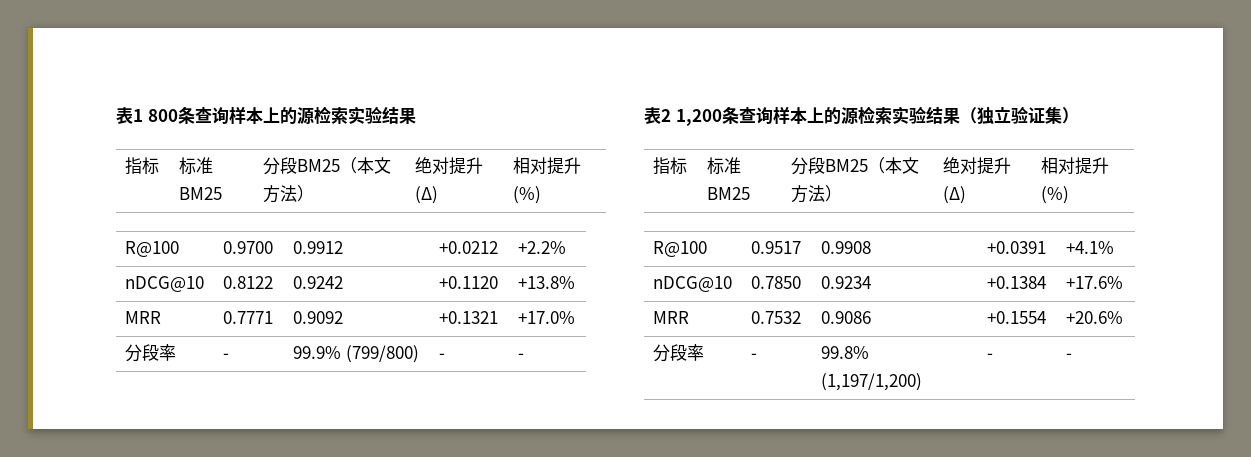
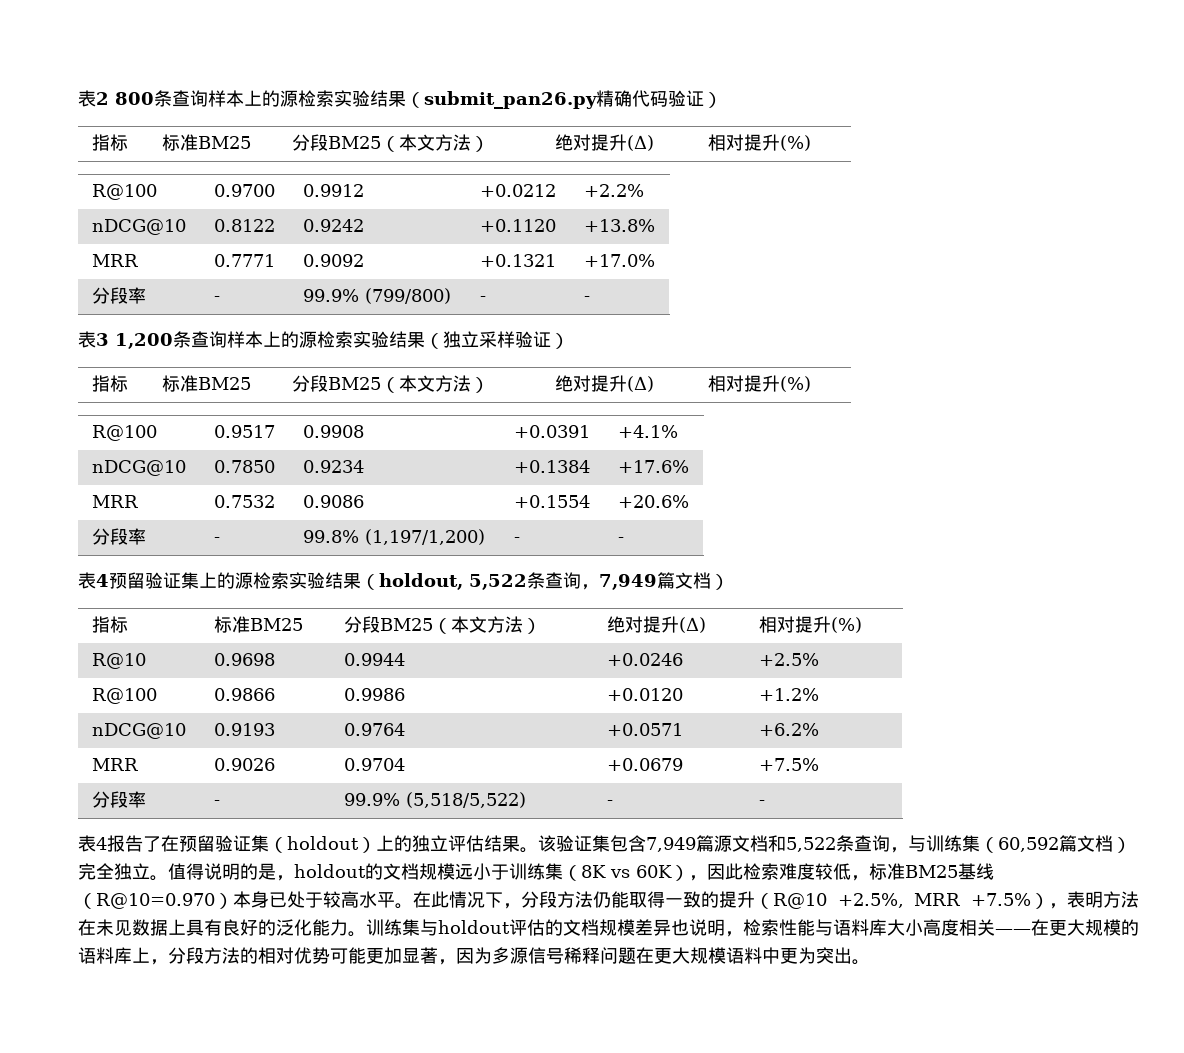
[116,107,143,124] 表1 -> [78,90,109,107] 表2
(416, 116) none -> [406,90,722,109] （submit_pan26.py精确代码验证）
[661,109,671,122] 2 -> [96,333,109,346] 3
[1010,106,1062,124] 验证集 -> [479,331,551,348] 采样验证
(1073, 356) none -> [78,572,729,590] [91,616,128,633] [213,616,303,633] [343,616,541,634] [606,616,706,633] [758,616,862,633] [91,653,146,669] [213,653,275,666] [343,653,405,666] [606,653,683,666] [758,653,819,666] [91,688,157,704] [213,688,275,701] [343,688,405,701] [606,688,683,701] [758,688,819,701] [91,723,186,739] [213,723,275,736] [343,723,405,736] [606,723,683,736] [758,723,819,736] [91,758,138,771] [213,758,275,771] [343,758,405,771] [606,758,683,771] [758,758,819,771] [91,791,146,808] [213,800,220,806] [343,792,526,808] [606,800,613,806] [758,800,765,806] [78,835,1131,853] [78,863,994,881] [78,891,1139,909] [78,919,1139,937] [78,947,870,965] // 表4预留验证集上的源检索实验结果（holdout, 5,522条查询，7,949篇文档） // 指标 | 标准BM25 | 分段BM25（本文方法） | 绝对提升(Δ) | 相对提升(%) // R@10 | 0.9698 | 0.9944 | +0.0246 | +2.5% // R@100 | 0.9866 | 0.9986 | +0.0120 | +1.2% // nDCG@10 | 0.9193 | 0.9764 | +0.0571 | +6.2% // MRR | 0.9026 | 0.9704 | +0.0679 | +7.5% // 分段率 | - | 99.9% (5,518/5,522) | - | - // 表4报告了在预留验证集（holdout）上的独立评估结果。该验证集包含7,949篇源文档和5,522条查询，与训练集（60,592篇文档）完全独立。值得说明的是，holdout的文档规模远小于训练集（8K vs 60K），因此检索难度较低，标准BM25基线（R@10=0.970）本身已处于较高水平。在此情况下，分段方法仍能取得一致的提升（R@10 +2.5%, MRR +7.5%），表明方法在未见数据上具有良好的泛化能力。训练集与holdout评估的文档规模差异也说明，检索性能与语料库大小高度相关——在更大规模的语料库上，分段方法的相对优势可能更加显著，因为多源信号稀释问题在更大规模语料中更为突出。

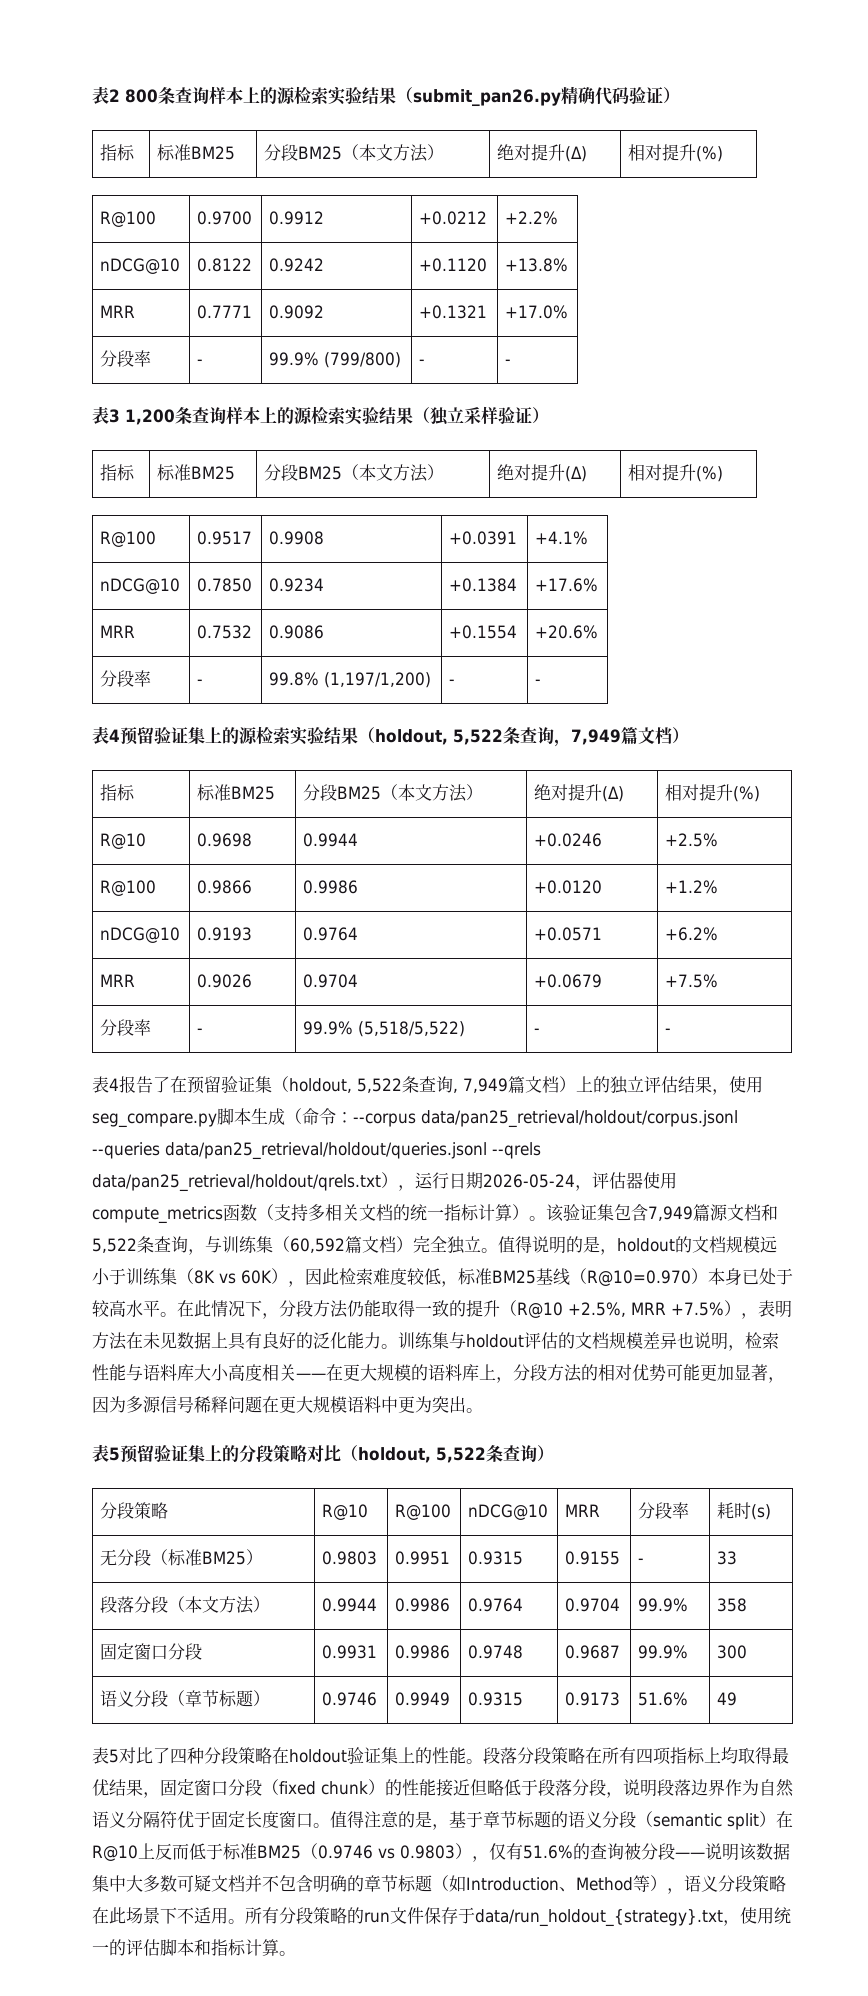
[287,836,359,850] holdout -> [289,1076,559,1093] holdout, 5,522条查询, 7,949篇文档
(520, 844) none -> [712,1076,763,1095] [92,1108,738,1128] [92,1142,541,1160] [92,1172,677,1192] [92,1204,529,1224] ，使用seg_compare.py脚本生成（命令：--corpus data/pan25_retrieval/holdout/corpus.jsonl --queries data/pan25_retrieval/holdout/queries.jsonl --qrels data/pan25_retrieval/holdout/qrels.txt），运行日期2026-05-24，评估器使用compute_metrics函数（支持多相关文档的统一指标计算）
(870, 962) none -> [92,1444,554,1463] [100,1502,169,1519] [322,1504,369,1520] [395,1504,452,1520] [468,1504,549,1520] [565,1504,601,1517] [638,1502,690,1519] [717,1502,772,1520] [100,1549,264,1566] [322,1551,378,1565] [395,1551,451,1565] [468,1551,524,1565] [565,1551,621,1565] [638,1558,645,1564] [717,1551,738,1565] [100,1596,271,1614] [322,1598,378,1612] [395,1598,451,1612] [468,1598,524,1612] [565,1598,621,1612] [638,1598,689,1612] [717,1598,748,1612] [100,1643,203,1660] [322,1645,378,1659] [395,1645,451,1659] [468,1645,524,1659] [565,1645,621,1659] [638,1645,689,1659] [717,1645,748,1659] [100,1690,271,1707] [322,1692,378,1706] [395,1692,451,1706] [468,1692,524,1706] [565,1692,621,1706] [638,1692,689,1706] [717,1692,738,1706] [92,1747,789,1765] [92,1779,794,1798] [92,1811,793,1830] [92,1843,790,1862] [92,1874,786,1894] [92,1907,791,1927] [92,1939,296,1956] // 表5预留验证集上的分段策略对比（holdout, 5,522条查询） // 分段策略 | R@10 | R@100 | nDCG@10 | MRR | 分段率 | 耗时(s) // 无分段（标准BM25） | 0.9803 | 0.9951 | 0.9315 | 0.9155 | - | 33 // 段落分段（本文方法） | 0.9944 | 0.9986 | 0.9764 | 0.9704 | 99.9% | 358 // 固定窗口分段 | 0.9931 | 0.9986 | 0.9748 | 0.9687 | 99.9% | 300 // 语义分段（章节标题） | 0.9746 | 0.9949 | 0.9315 | 0.9173 | 51.6% | 49 // 表5对比了四种分段策略在holdout验证集上的性能。段落分段策略在所有四项指标上均取得最优结果，固定窗口分段（fixed chunk）的性能接近但略低于段落分段，说明段落边界作为自然语义分隔符优于固定长度窗口。值得注意的是，基于章节标题的语义分段（semantic split）在R@10上反而低于标准BM25（0.9746 vs 0.9803），仅有51.6%的查询被分段——说明该数据集中大多数可疑文档并不包含明确的章节标题（如Introduction、Method等），语义分段策略在此场景下不适用。所有分段策略的run文件保存于data/run_holdout_{strategy}.txt，使用统一的评估脚本和指标计算。

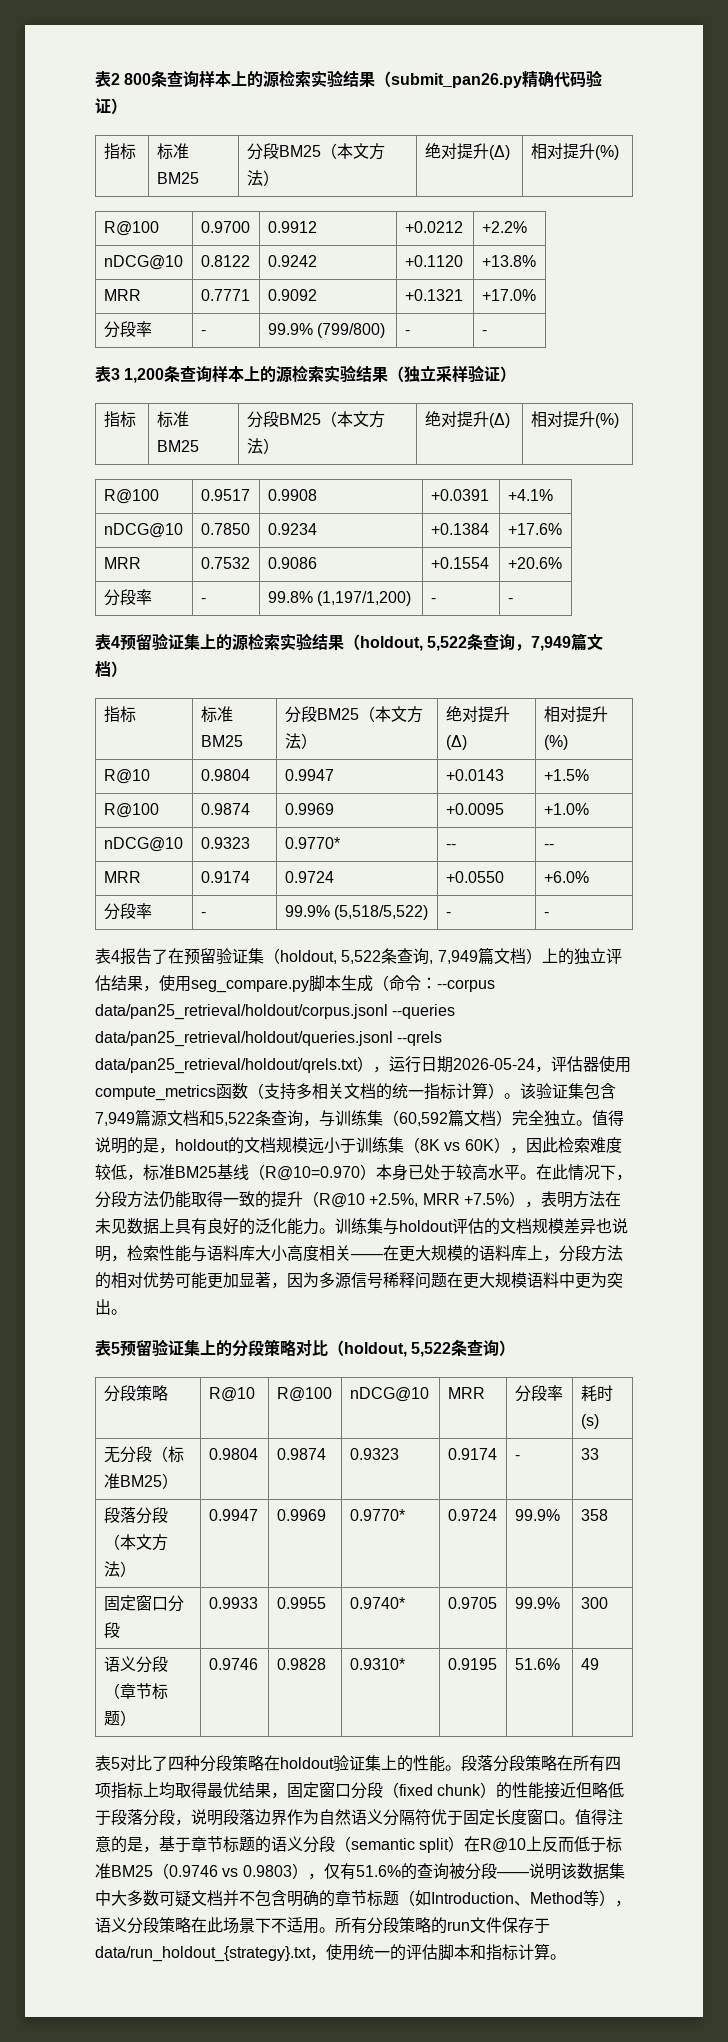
[197,833,253,847] [303,833,359,847] [534,833,603,847] [665,833,719,847] [100,880,157,896] [197,880,253,894] [303,880,359,894] [534,880,603,894] [665,880,719,894] [100,927,181,943] [197,927,253,941] [303,927,359,941] [534,927,603,941] [665,927,719,941] [100,974,136,987] [197,974,253,988] [303,974,359,988] [534,974,603,988] [665,974,719,988] 0.9698 | 0.9944 | +0.0246 | +2.5% // R@100 | 0.9866 | 0.9986 | +0.0120 | +1.2% // nDCG@10 | 0.9193 | 0.9764 | +0.0571 | +6.2% // MRR | 0.9026 | 0.9704 | +0.0679 | +7.5% -> [200,769,250,781] [284,769,334,781] [445,769,504,781] [543,769,589,781] [103,803,159,818] [200,803,250,815] [284,803,334,815] [445,803,504,815] [543,803,589,815] [103,837,183,852] [200,837,250,849] [284,837,340,849] [445,844,456,849] [543,844,554,849] [103,871,141,883] [200,871,250,883] [284,871,334,883] [445,871,504,883] [543,871,589,883] 0.9804 | 0.9947 | +0.0143 | +1.5% // R@100 | 0.9874 | 0.9969 | +0.0095 | +1.0% // nDCG@10 | 0.9323 | 0.9770* | -- | -- // MRR | 0.9174 | 0.9724 | +0.0550 | +6.0%
[322,1551,378,1565] [395,1551,451,1565] [468,1551,524,1565] [565,1551,621,1565] 0.9803 | 0.9951 | 0.9315 | 0.9155 -> [208,1448,258,1460] [276,1448,326,1460] [349,1448,399,1460] [447,1448,497,1460] 0.9804 | 0.9874 | 0.9323 | 0.9174
[322,1598,378,1612] [395,1598,451,1612] [468,1598,524,1612] [565,1598,621,1612] 0.9944 | 0.9986 | 0.9764 | 0.9704 -> [208,1509,258,1521] [276,1509,326,1521] [349,1509,405,1521] [447,1509,497,1521] 0.9947 | 0.9969 | 0.9770* | 0.9724
[322,1645,378,1659] [395,1645,451,1659] [468,1645,524,1659] [565,1645,621,1659] 0.9931 | 0.9986 | 0.9748 | 0.9687 -> [208,1597,258,1609] [276,1597,326,1609] [349,1597,405,1609] [447,1597,497,1609] 0.9933 | 0.9955 | 0.9740* | 0.9705
[395,1692,451,1706] [468,1692,524,1706] [565,1692,621,1706] 0.9949 | 0.9315 | 0.9173 -> [276,1658,326,1670] [349,1658,405,1670] [447,1658,497,1670] 0.9828 | 0.9310* | 0.9195

